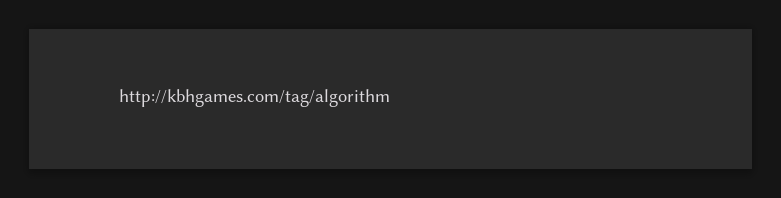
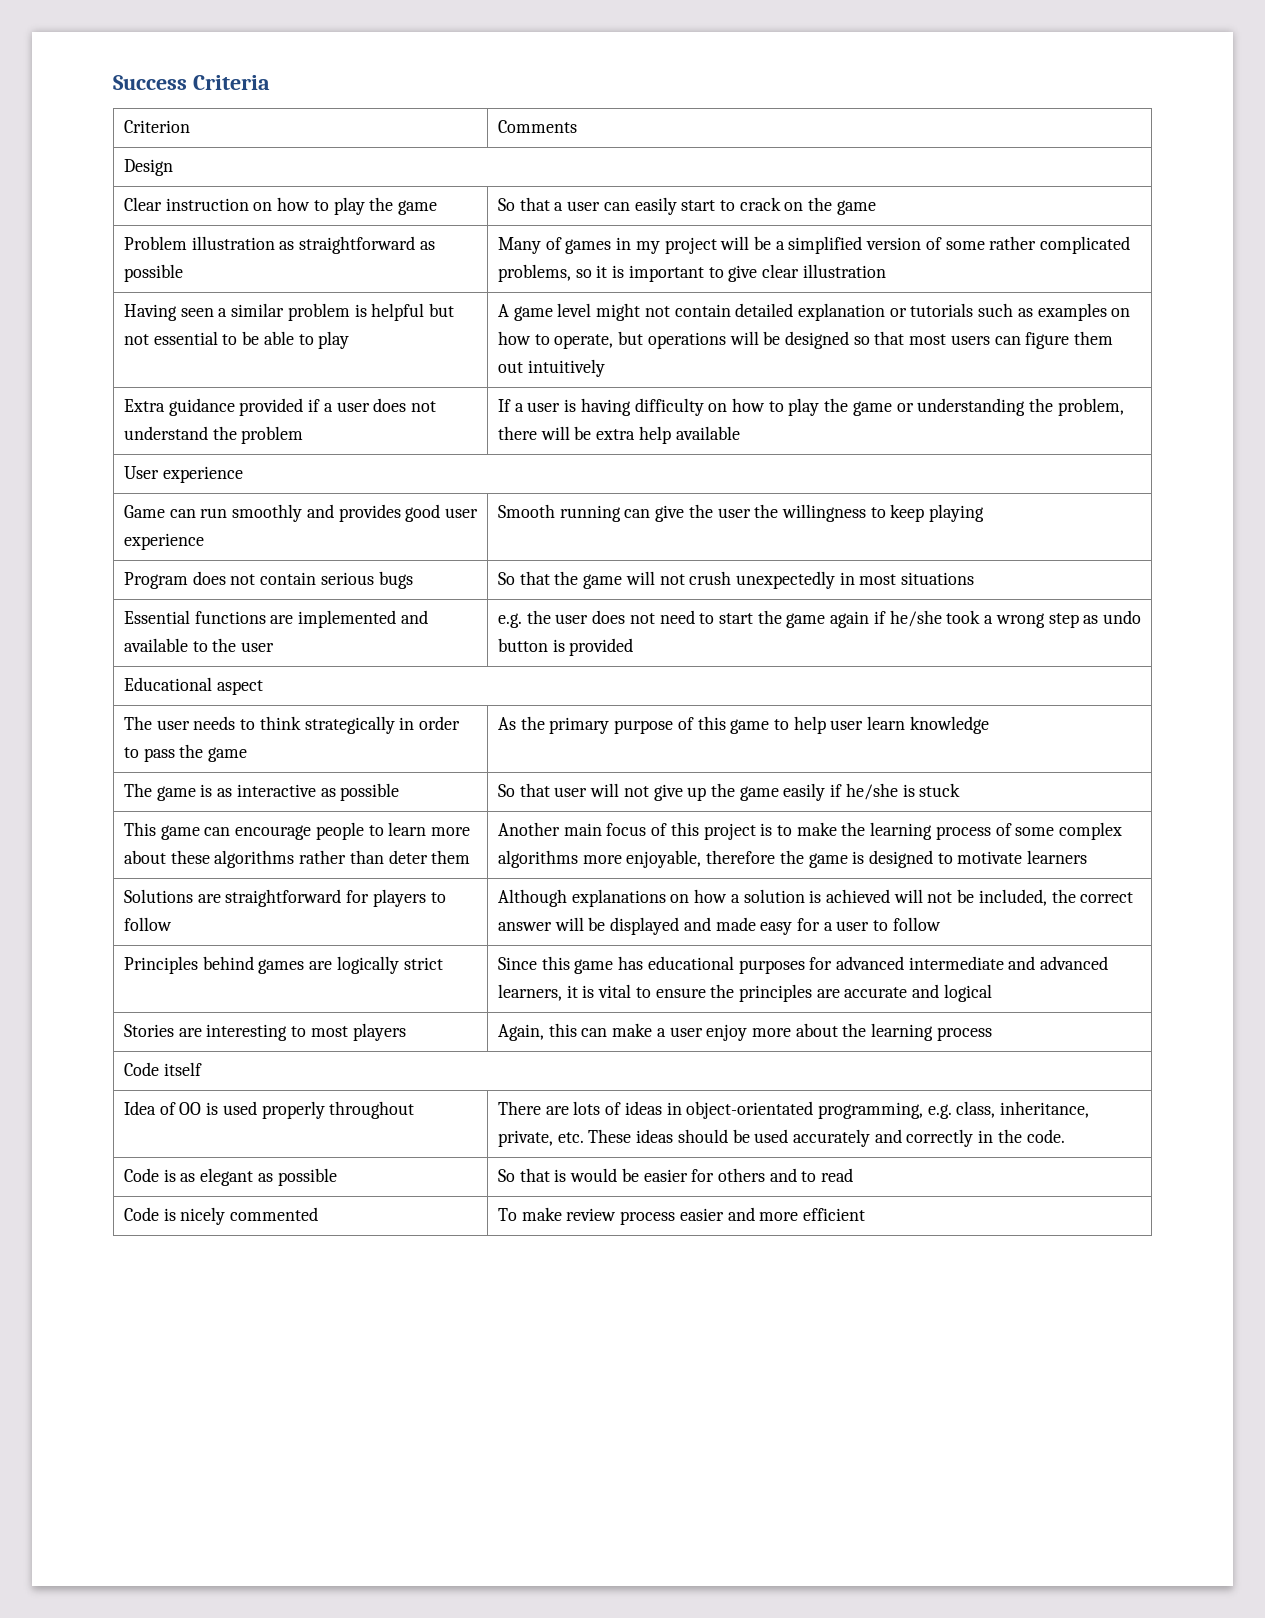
[119,89,390,107] http://kbhgames.com/tag/algorithm -> [113,75,270,90] [123,120,190,133] [497,120,577,133] [123,159,173,176] [123,197,438,215] [497,197,876,215] [123,236,435,254] [123,264,183,282] [497,236,1131,254] [497,264,886,282] [123,303,455,321] [123,331,350,349] [497,303,1131,321] [497,331,1114,349] [497,359,605,377] [123,398,437,416] [123,426,304,444] [497,398,1124,416] [497,426,740,444] [123,466,243,483] [123,504,479,522] [123,533,204,550] [497,504,985,522] [123,571,413,589] [497,571,975,589] [123,610,428,628] [123,638,275,652] [497,610,1142,628] [497,638,634,656] [123,677,263,695] [123,716,461,734] [123,744,248,762] [497,716,989,734] [123,783,400,801] [497,783,961,801] [123,822,471,840] [123,850,471,868] [497,822,1123,840] [497,850,1088,868] [123,889,446,907] [123,917,172,931] [497,889,1134,907] [497,917,941,935] [123,956,443,974] [497,956,1109,974] [497,984,992,1002] [123,1023,406,1041] [497,1023,992,1041] [123,1062,202,1076] [123,1101,415,1119] [497,1101,1090,1119] [497,1129,1065,1147] [123,1168,337,1186] [497,1168,854,1182] [123,1207,319,1225] [497,1207,866,1225] Success Criteria // Criterion | Comments // Design // Clear instruction on how to play the game | So that a user can easily start to crack on the game // Problem illustration as straightforward as possible | Many of games in my project will be a simplified version of some rather complicated problems, so it is important to give clear illustration // Having seen a similar problem is helpful but not essential to be able to play | A game level might not contain detailed explanation or tutorials such as examples on how to operate, but operations will be designed so that most users can figure them out intuitively // Extra guidance provided if a user does not understand the problem | If a user is having difficulty on how to play the game or understanding the problem, there will be extra help available // User experience // Game can run smoothly and provides good user experience | Smooth running can give the user the willingness to keep playing // Program does not contain serious bugs | So that the game will not crush unexpectedly in most situations // Essential functions are implemented and available to the user | e.g. the user does not need to start the game again if he/she took a wrong step as undo button is provided // Educational aspect // The user needs to think strategically in order to pass the game | As the primary purpose of this game to help user learn knowledge // The game is as interactive as possible | So that user will not give up the game easily if he/she is stuck // This game can encourage people to learn more about these algorithms rather than deter them | Another main focus of this project is to make the learning process of some complex algorithms more enjoyable, therefore the game is designed to motivate learners // Solutions are straightforward for players to follow | Although explanations on how a solution is achieved will not be included, the correct answer will be displayed and made easy for a user to follow // Principles behind games are logically strict | Since this game has educational purposes for advanced intermediate and advanced learners, it is vital to ensure the principles are accurate and logical // Stories are interesting to most players | Again, this can make a user enjoy more about the learning process // Code itself // Idea of OO is used properly throughout | There are lots of ideas in object-orientated programming, e.g. class, inheritance, private, etc. These ideas should be used accurately and correctly in the code. // Code is as elegant as possible | So that is would be easier for others and to read // Code is nicely commented | To make review process easier and more efficient

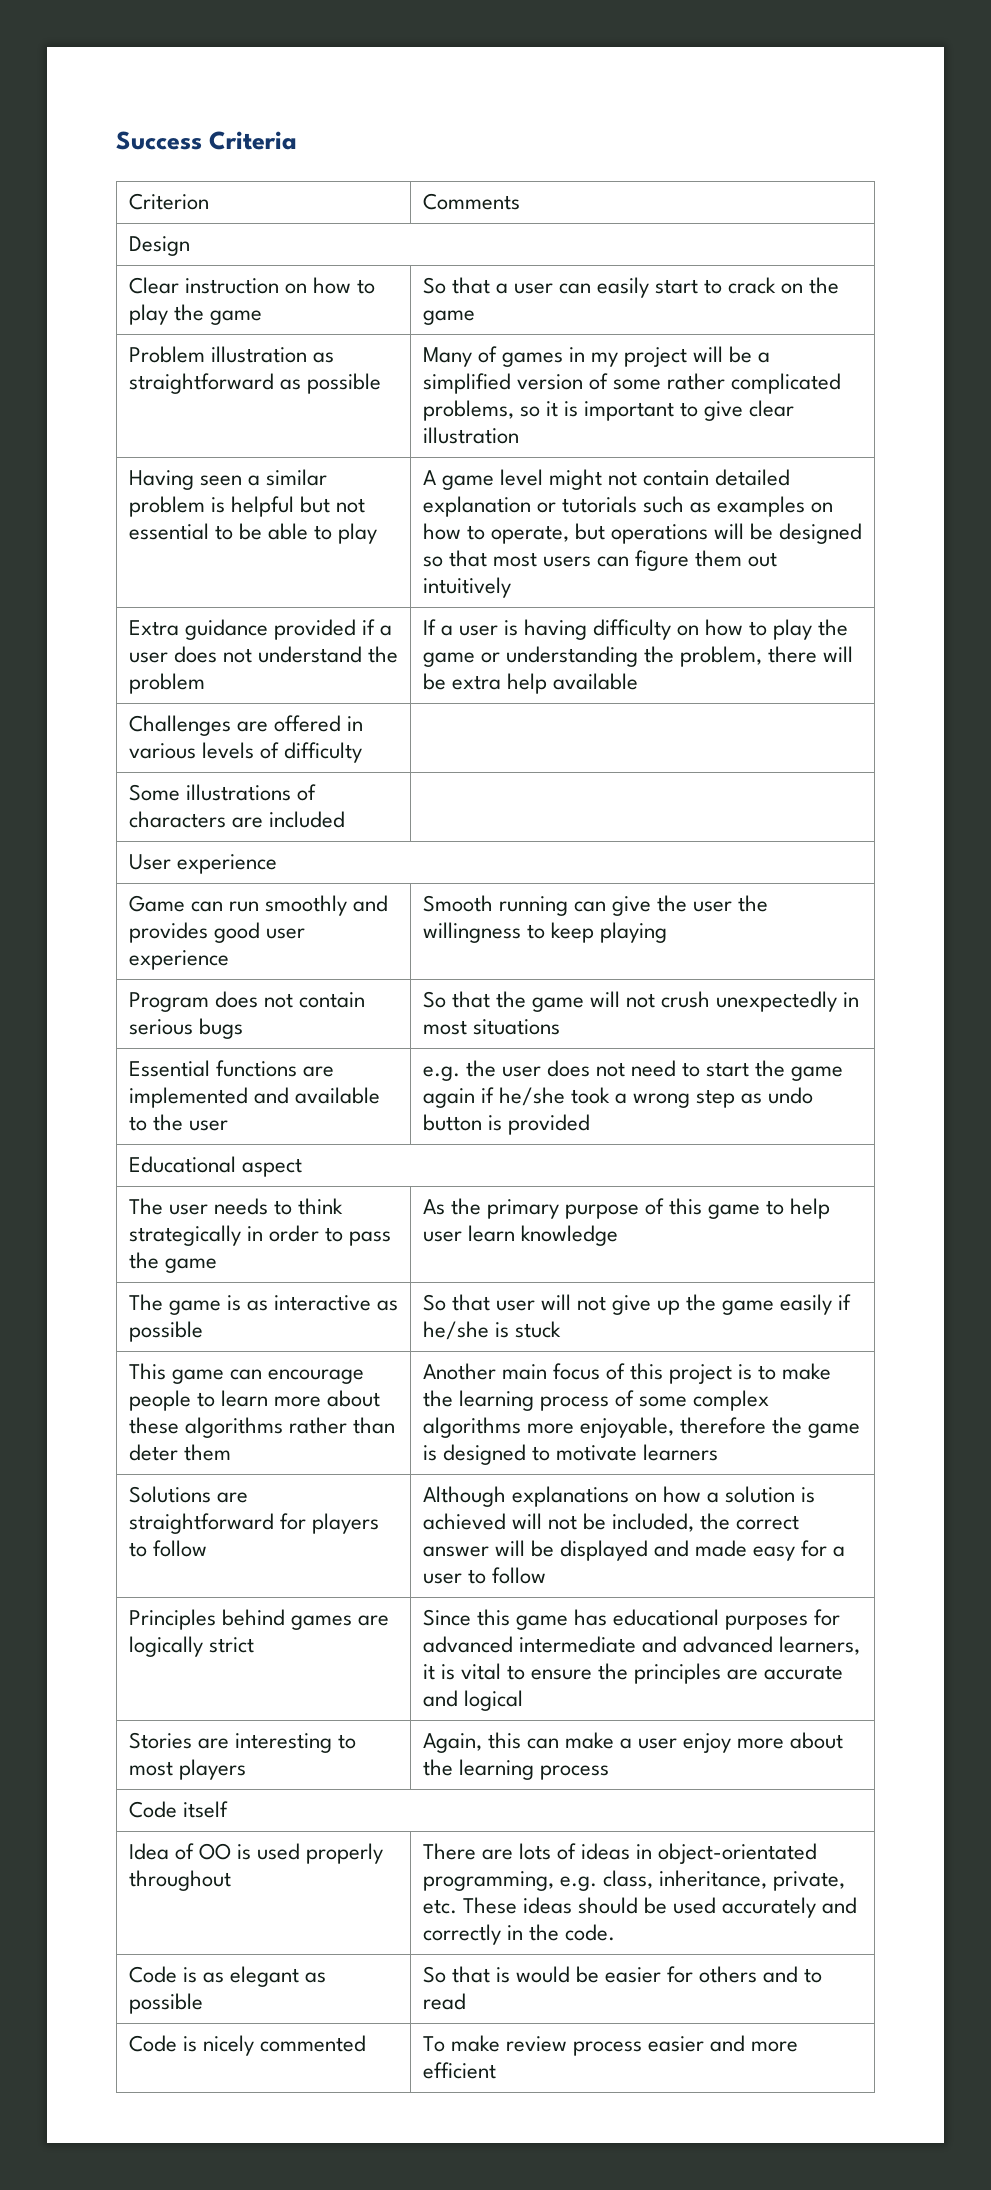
(740, 433) none -> [128,715,363,736] [128,742,362,763] [128,784,316,801] [128,811,345,828] // Challenges are offered in various levels of difficulty | // Some illustrations of characters are included |

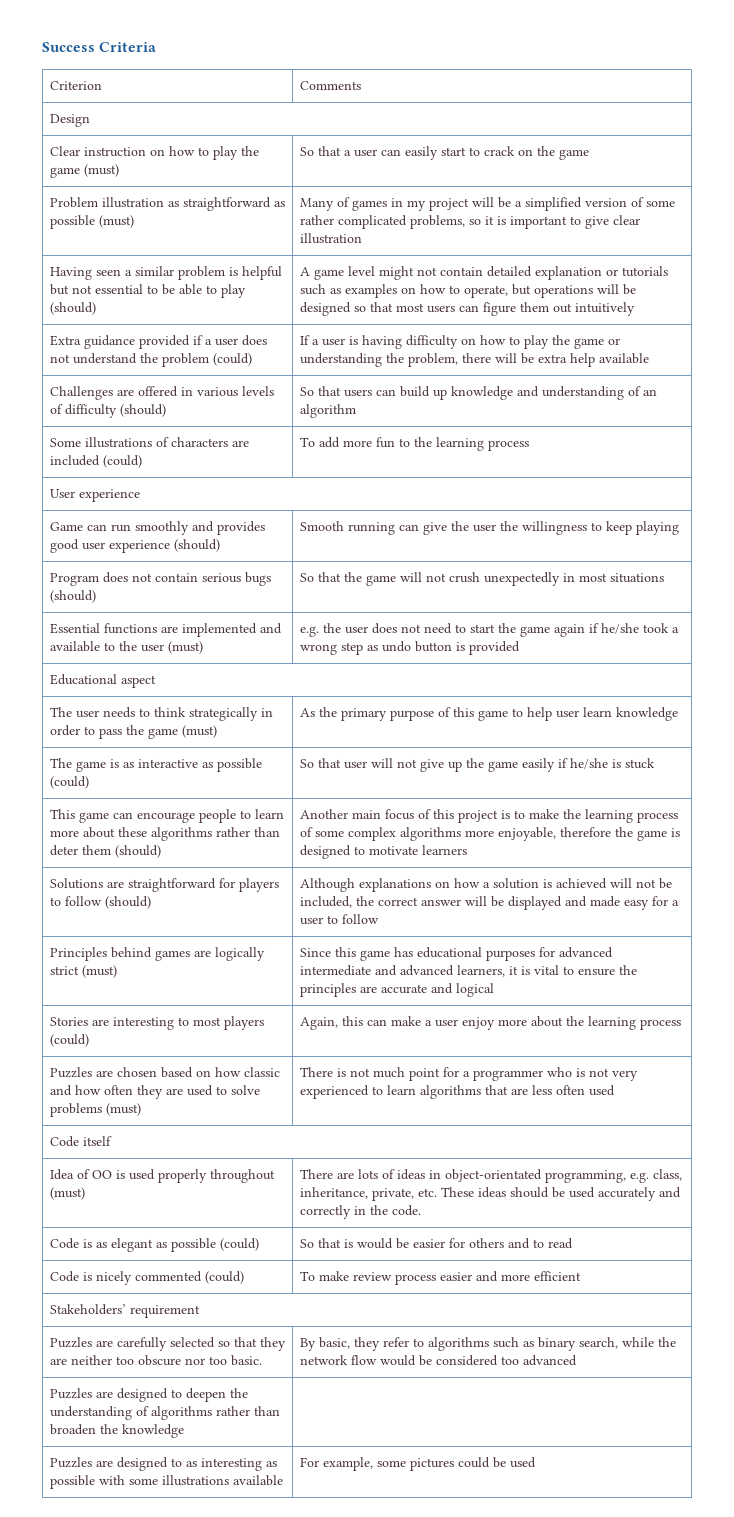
(262, 317) none -> [83,164,119,177] (must)
(381, 383) none -> [98,215,134,228] (must)
(378, 533) none -> [49,302,96,315] (should)
(205, 683) none -> [212,353,252,366] (could)
(362, 752) | -> [119,404,166,417] [299,386,657,400] [299,404,356,418] (should) | So that users can build up knowledge and understanding of an algorithm
(345, 819) | -> [102,455,142,468] [299,437,529,451] (could) | To add more fun to the learning process
(229, 960) none -> [173,539,220,552] (should)
(243, 1028) none -> [49,590,96,603] (should)
(228, 1125) none -> [167,641,203,654] (must)
(217, 1265) none -> [181,725,217,738] (must)
(203, 1331) none -> [49,776,89,789] (could)
(231, 1452) none -> [114,845,161,858] (should)
(207, 1548) none -> [104,896,151,909] (should)
(254, 1645) none -> [81,965,117,978] (must)
(246, 1769) none -> [49,1034,89,1047] (could)
(609, 1772) none -> [49,1067,280,1078] [49,1085,260,1099] [49,1103,141,1117] [299,1067,638,1081] [299,1085,615,1099] // Puzzles are chosen based on how classic and how often they are used to solve problems (must) | There is not much point for a programmer who is not very experienced to learn algorithms that are less often used
(231, 1880) none -> [49,1187,85,1200] (must)
(203, 2003) none -> [219,1238,259,1251] (could)
(366, 2043) none -> [204,1271,244,1284] (could)
(496, 2070) none -> [49,1304,200,1318] [49,1337,286,1351] [49,1355,262,1366] [299,1337,676,1351] [299,1355,577,1366] [49,1388,248,1402] [49,1406,280,1420] [49,1424,184,1438] [49,1457,277,1471] [49,1475,283,1489] [299,1457,536,1471] // Stakeholders’ requirement // Puzzles are carefully selected so that they are neither too obscure nor too basic. | By basic, they refer to algorithms such as binary search, while the network flow would be considered too advanced // Puzzles are designed to deepen the understanding of algorithms rather than broaden the knowledge | // Puzzles are designed to as interesting as possible with some illustrations available | For example, some pictures could be used

